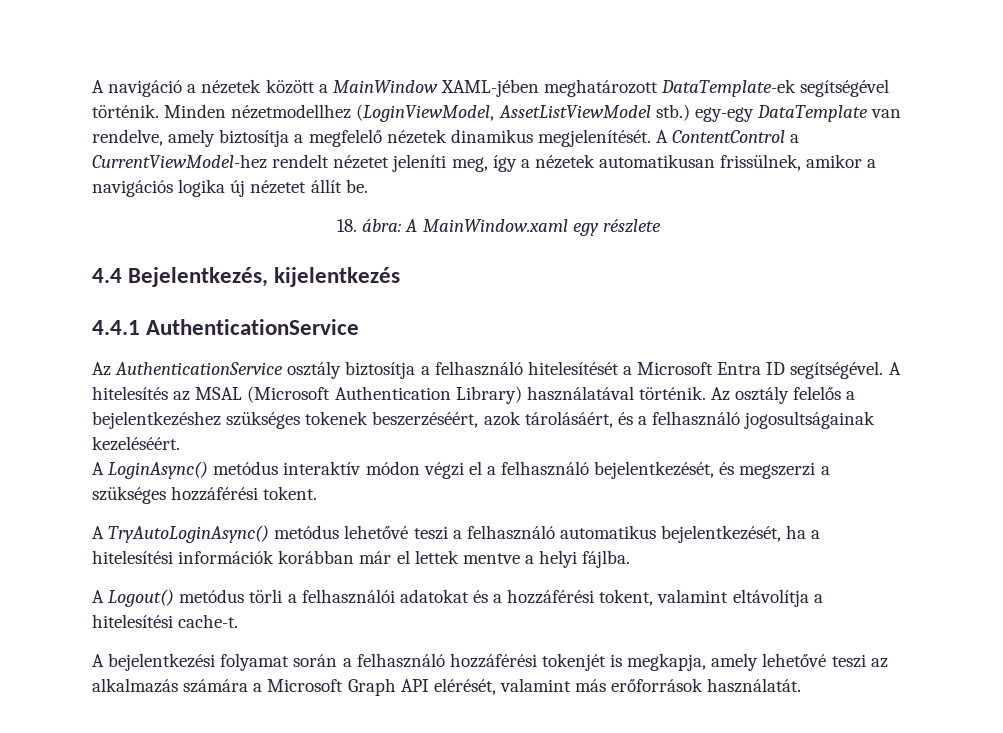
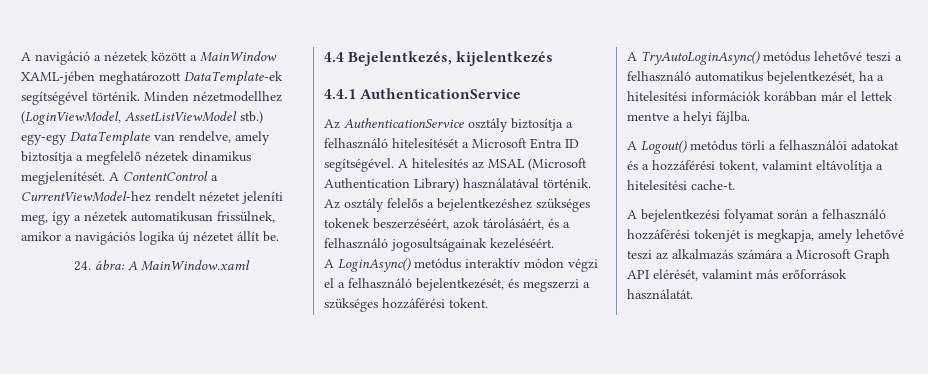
[337,219,358,232] 18. -> [73,261,91,271] 24.
[572,219,661,236] egy részlete -> (250, 265) none

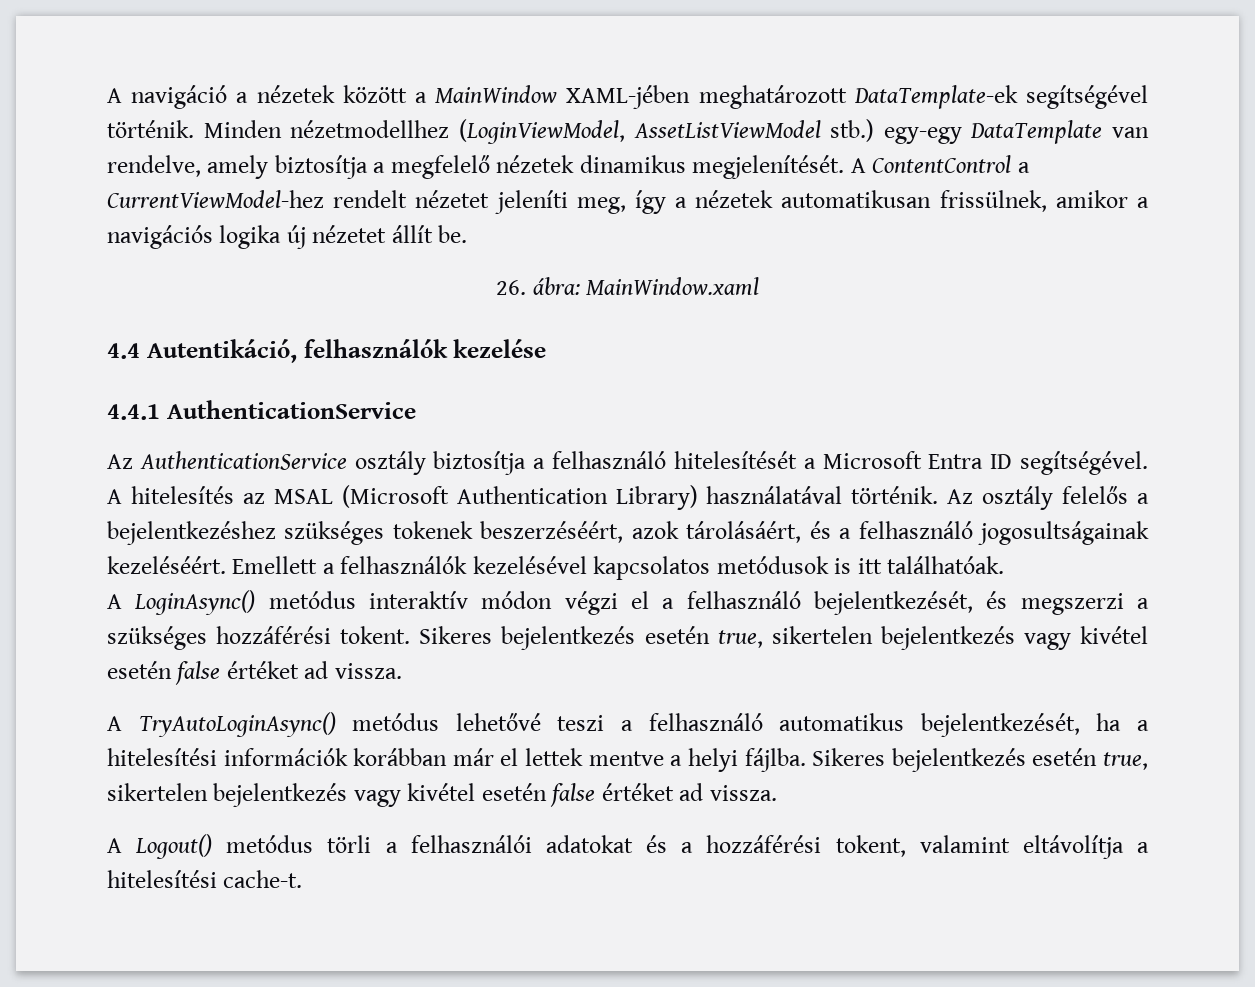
[73,260,138,271] 24. ábra: A -> [496,277,580,295] 26. ábra:
[348,51,554,66] Bejelentkezés, kijelentkezés -> [146,339,547,363] Autentikáció, felhasználók kezelése
(554, 243) none -> [232,556,1005,580] Emellett a felhasználók kezelésével kapcsolatos metódusok is itt találhatóak.
(488, 303) none -> [419,626,1149,650] [107,661,402,685] Sikeres bejelentkezés esetén true, sikertelen bejelentkezés vagy kivétel esetén false értéket ad vissza.
(750, 117) none -> [812,748,1149,772] [107,783,777,807] Sikeres bejelentkezés esetén true, sikertelen bejelentkezés vagy kivétel esetén false értéket ad vissza.
[627,209,886,223] [627,229,904,243] [627,249,890,263] [627,269,847,281] [627,289,693,300] // A bejelentkezési folyamat során a felhasználó hozzáférési tokenjét is megkapja, amely lehetővé teszi az alkalmazás számára a Microsoft Graph API elérését, valamint más erőforrások használatát. -> (303, 879) none

